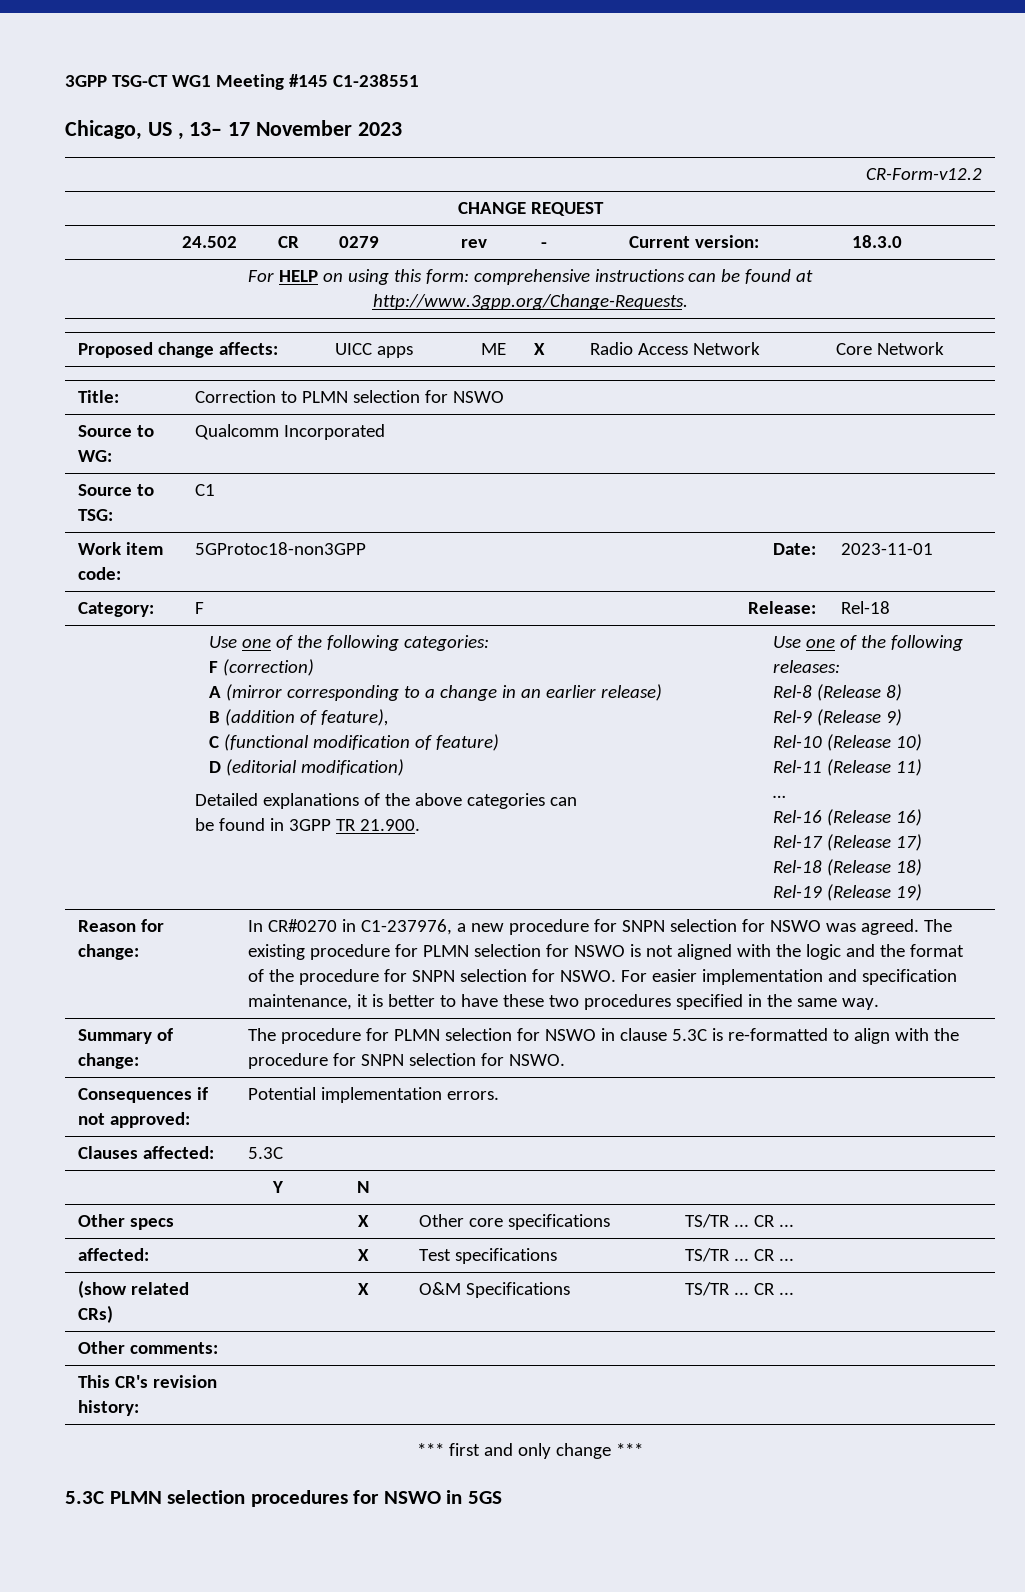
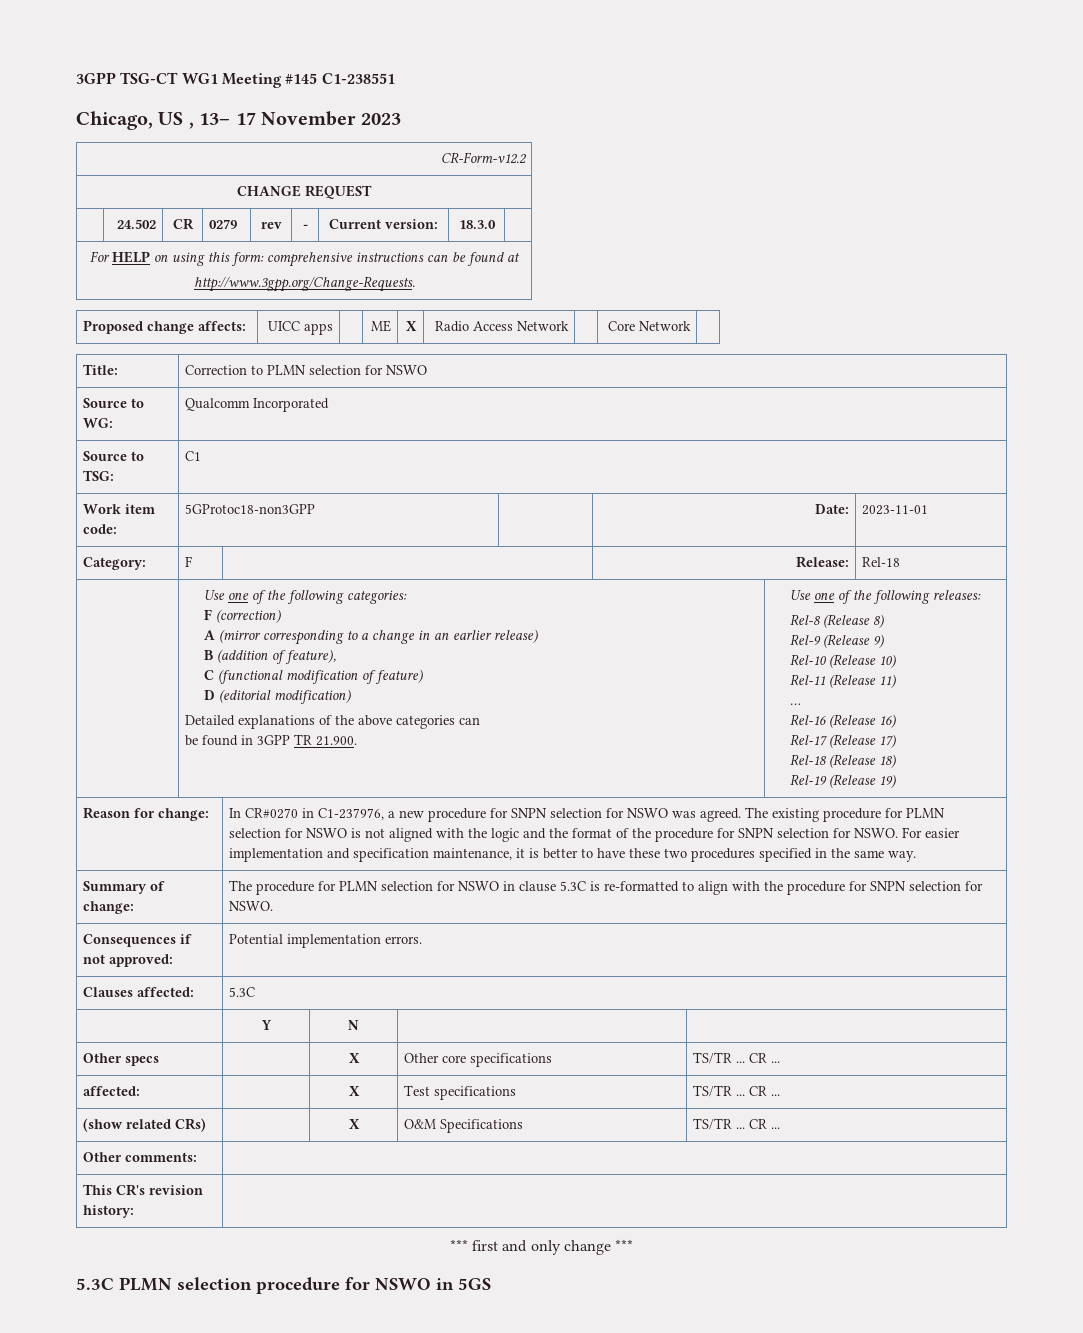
[250,1490,348,1507] procedures -> [256,1277,340,1294] procedure

